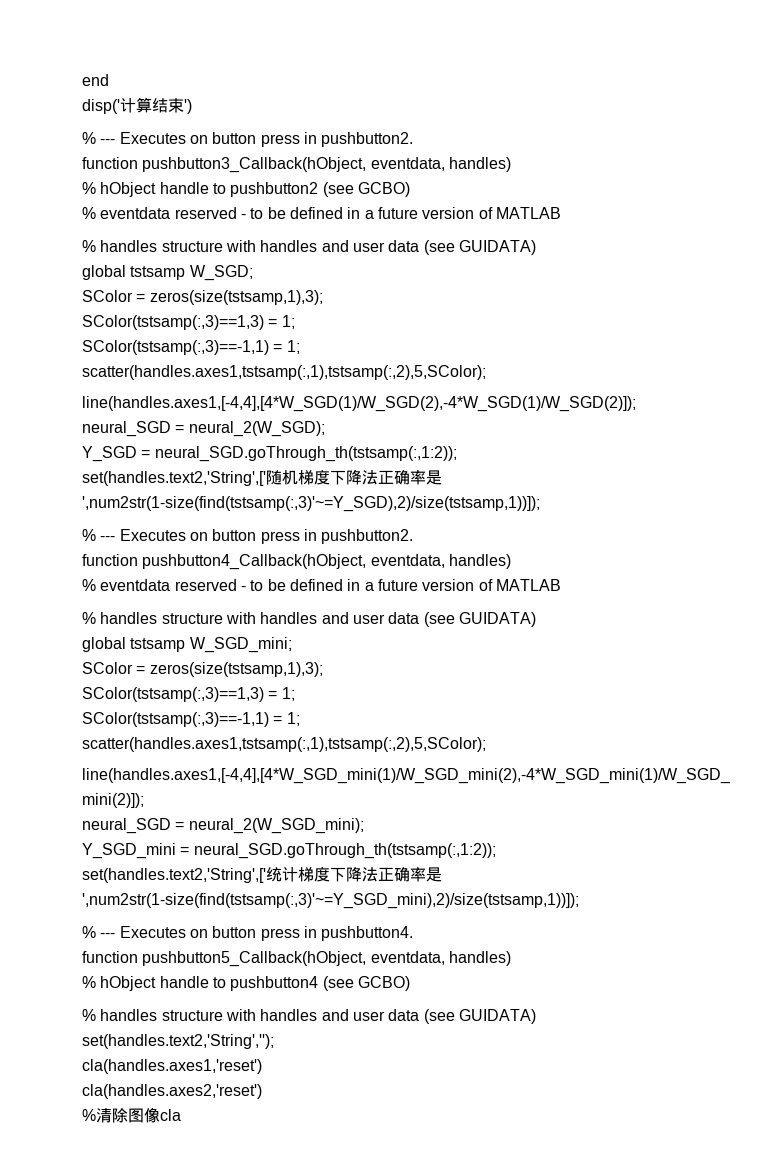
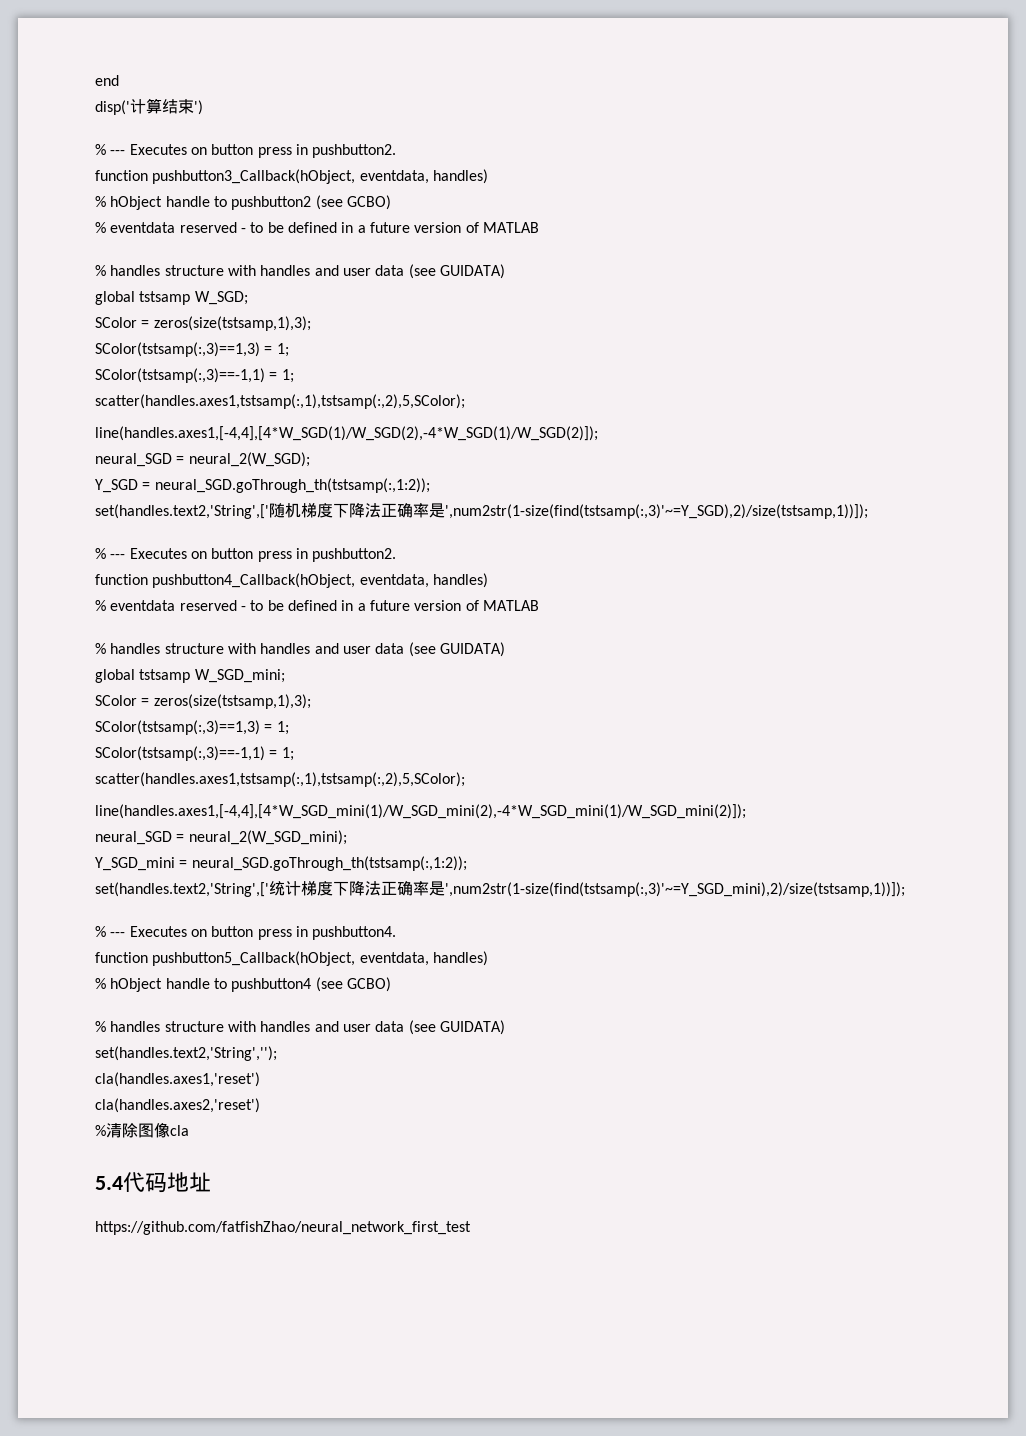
(181, 1115) none -> [95,1172,211,1193] [95,1221,471,1235] // 5.4代码地址 // https://github.com/fatfishZhao/neural_network_first_test

